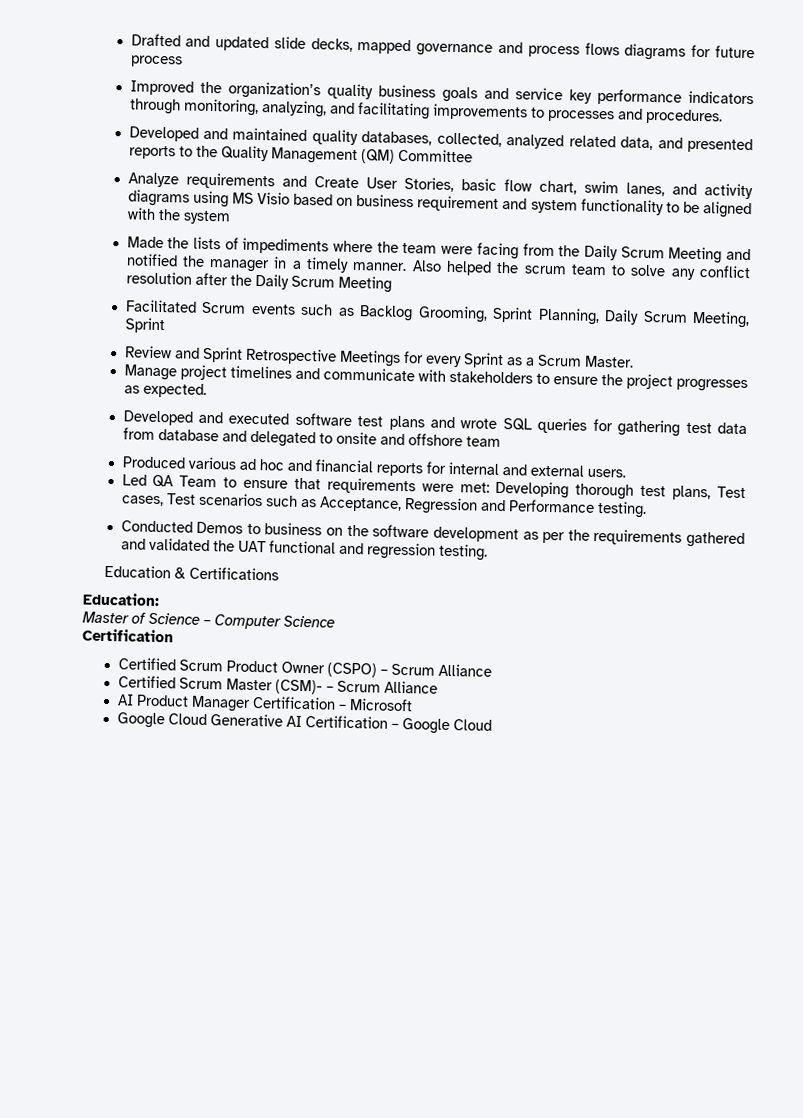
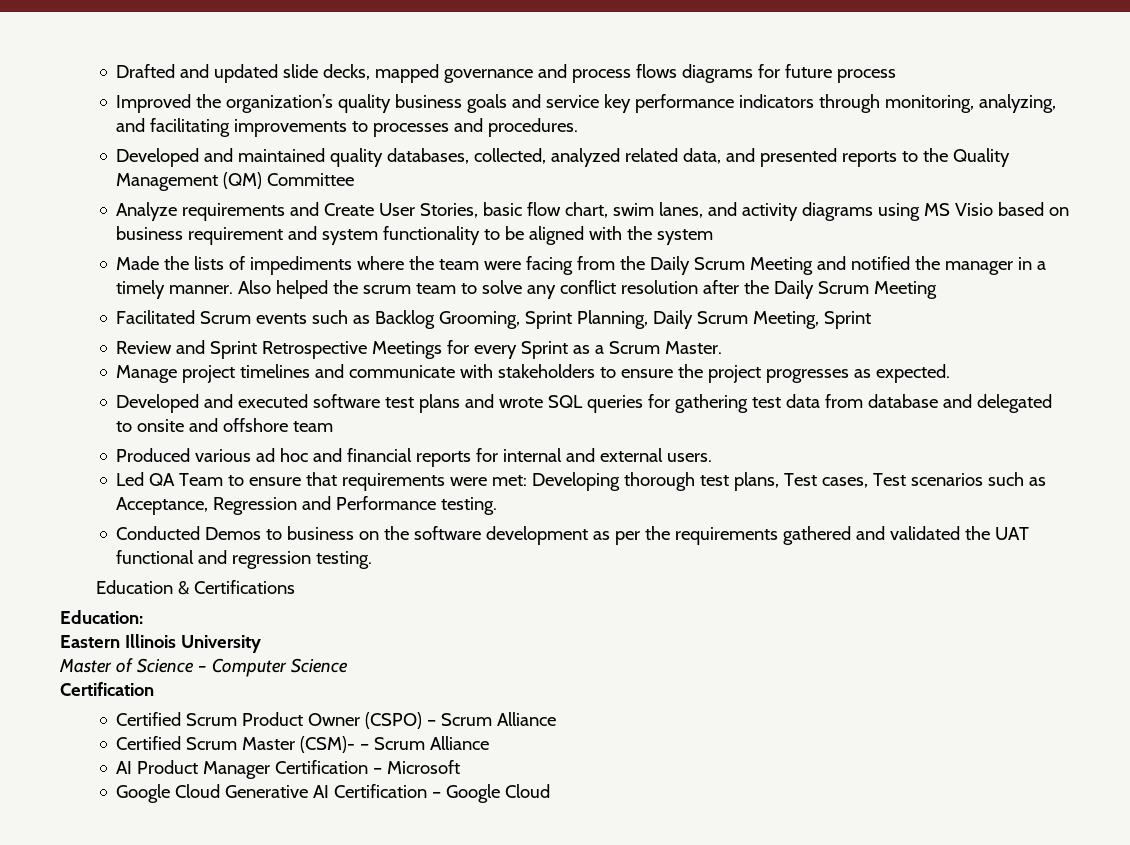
(160, 599) none -> [60,634,261,653] // Eastern Illinois University

